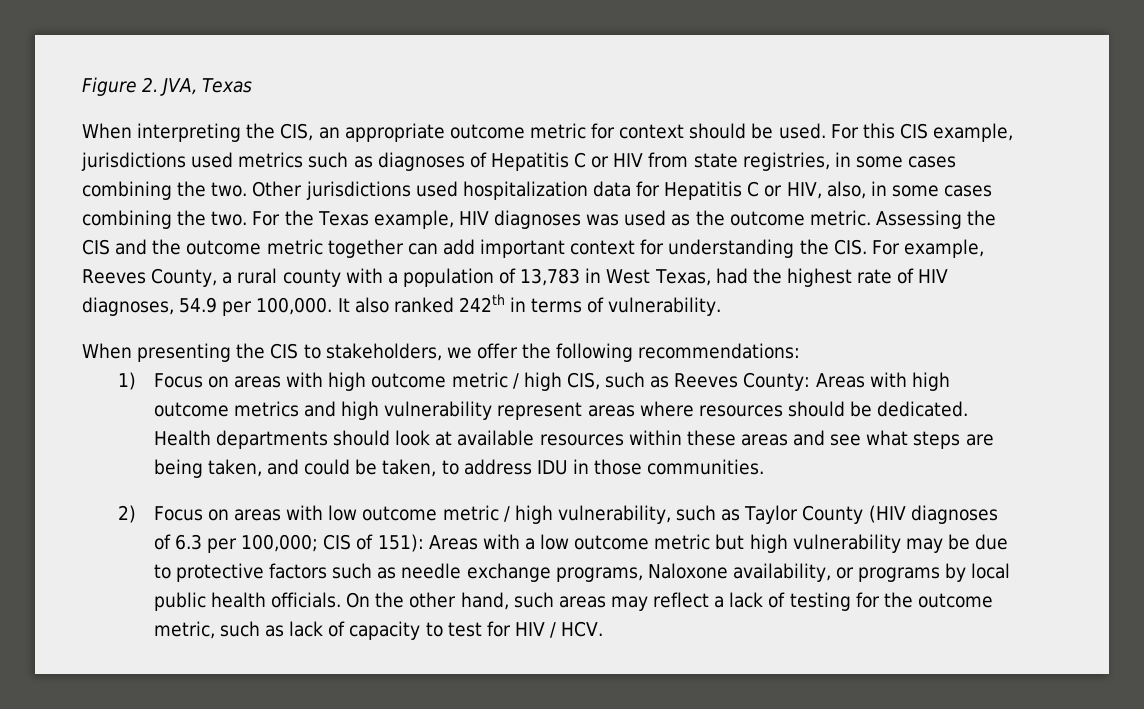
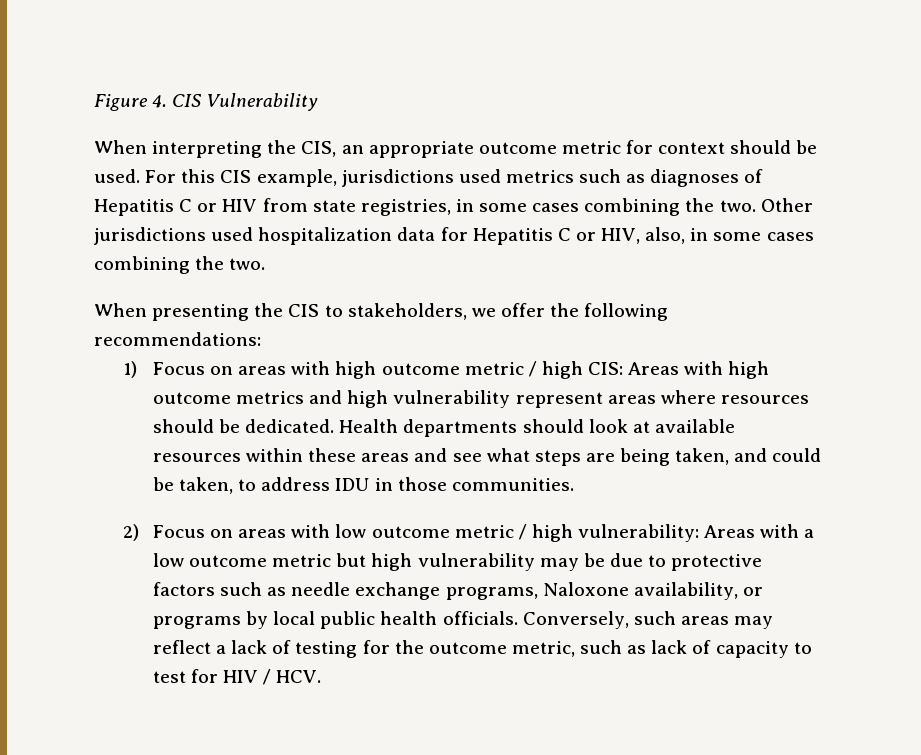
[142,77,253,96] 2. JVA, Texas -> [152,93,319,111] 4. CIS Vulnerability
[252,210,997,229] [82,239,984,258] [82,268,949,287] [82,294,722,316] For the Texas example, HIV diagnoses was used as the outcome metric. Assessing the CIS and the outcome metric together can add important context for understanding the CIS. For example, Reeves County, a rural county with a population of 13,783 in West Texas, had the highest rate of HIV diagnoses, 54.9 per 100,000. It also ranked 242th in terms of vulnerability. -> (266, 264) none
[566,372,811,391] CIS, such as Reeves County: -> [588,362,624,375] CIS:
[557,505,998,524] [153,534,424,553] vulnerability, such as Taylor County (HIV diagnoses of 6.3 per 100,000; CIS of 151): -> [578,524,700,542] vulnerability:
[346,592,509,610] On the other hand, -> [522,611,629,629] Conversely,

